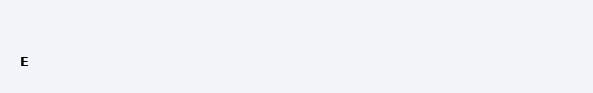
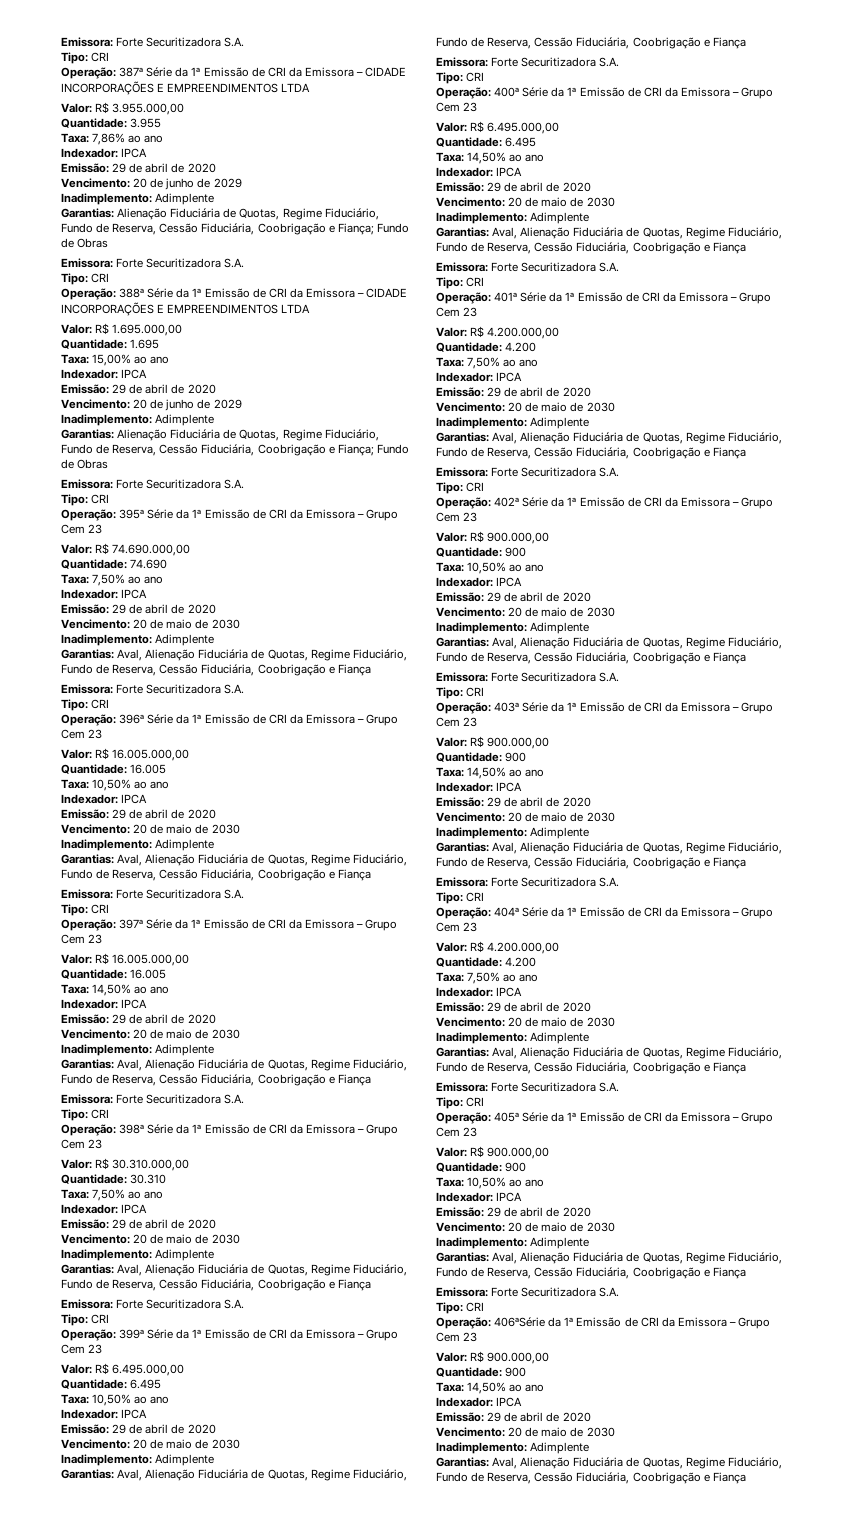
[20,57,29,66] E -> [61,37,245,47] [61,52,110,64] [61,67,407,79] [61,81,311,95] [61,102,185,115] [61,118,162,128] [61,133,164,145] [61,148,148,158] [61,163,216,173] [61,178,242,190] [61,193,215,205] [61,208,379,220] [61,223,409,235] [61,238,109,248] [61,258,245,268] [61,273,110,285] [61,288,408,300] [61,302,311,316] [61,323,183,336] [61,339,160,349] [61,354,170,366] [61,369,148,379] [61,384,216,394] [61,399,242,411] [61,414,215,426] [61,429,379,441] [61,444,409,456] [61,459,109,469] [61,479,245,489] [61,494,110,506] [61,509,399,521] [61,524,103,534] [61,543,191,556] [61,559,168,569] [61,574,164,586] [61,589,148,599] [61,604,216,614] [61,619,240,629] [61,634,215,646] [61,649,407,661] [61,664,371,676] [61,684,245,694] [61,699,110,711] [61,714,399,726] [61,729,103,739] [61,748,190,761] [61,764,167,774] [61,779,170,791] [61,794,148,804] [61,809,216,819] [61,824,240,834] [61,839,215,851] [61,854,407,866] [61,869,371,881] [61,889,245,899] [61,904,110,916] [61,919,398,931] [61,934,103,944] [61,953,190,966] [61,969,167,979] [61,984,170,996] [61,999,148,1009] [61,1014,216,1024] [61,1029,240,1039] [61,1044,215,1056] [61,1059,407,1071] [61,1074,371,1086] [61,1094,245,1104] [61,1109,110,1121] [61,1124,399,1136] [61,1139,103,1149] [61,1158,190,1171] [61,1174,167,1184] [61,1189,164,1201] [61,1204,148,1214] [61,1219,216,1229] [61,1234,240,1244] [61,1249,215,1261] [61,1264,407,1276] [61,1279,371,1291] [61,1299,245,1309] [61,1314,110,1326] [61,1329,399,1341] [61,1344,103,1354] [61,1363,185,1376] [61,1379,162,1389] [61,1394,170,1406] [61,1409,148,1419] [61,1424,216,1434] [61,1439,240,1449] [61,1454,215,1466] [61,1469,407,1481] [436,37,746,49] [436,57,620,67] [436,72,485,84] [436,87,774,99] [436,102,478,112] [436,121,560,134] [436,137,537,147] [436,152,545,164] [436,167,523,177] [436,182,591,192] [436,197,615,207] [436,212,590,224] [436,227,782,239] [436,242,746,254] [436,262,620,272] [436,277,485,289] [436,292,772,304] [436,307,478,317] [436,326,560,339] [436,342,537,352] [436,357,539,369] [436,372,523,382] [436,387,591,397] [436,402,615,412] [436,417,590,429] [436,432,782,444] [436,447,746,459] [436,467,620,477] [436,482,485,494] [436,497,774,509] [436,512,478,522] [436,531,550,544] [436,547,527,557] [436,562,545,574] [436,577,523,587] [436,592,591,602] [436,607,615,617] [436,622,590,634] [436,637,782,649] [436,652,746,664] [436,672,620,682] [436,687,485,699] [436,702,774,714] [436,717,478,727] [436,736,550,749] [436,752,527,762] [436,767,545,779] [436,782,523,792] [436,797,591,807] [436,812,615,822] [436,827,590,839] [436,842,782,854] [436,857,746,869] [436,877,620,887] [436,892,485,904] [436,907,774,919] [436,922,478,932] [436,941,560,954] [436,957,537,967] [436,972,539,984] [436,987,523,997] [436,1002,591,1012] [436,1017,615,1027] [436,1032,590,1044] [436,1047,782,1059] [436,1062,746,1074] [436,1082,620,1092] [436,1097,485,1109] [436,1112,774,1124] [436,1127,478,1137] [436,1146,550,1159] [436,1162,527,1172] [436,1177,545,1189] [436,1192,523,1202] [436,1207,591,1217] [436,1222,615,1232] [436,1237,590,1249] [436,1252,782,1264] [436,1267,746,1279] [436,1287,620,1297] [436,1302,485,1314] [436,1317,771,1329] [436,1332,478,1342] [436,1351,550,1364] [436,1367,527,1377] [436,1382,545,1394] [436,1397,523,1407] [436,1412,591,1422] [436,1427,615,1437] [436,1442,590,1454] [436,1457,782,1469] [436,1472,746,1484] Emissora: Forte Securitizadora S.A. // Tipo: CRI // Operação: 387ª Série da 1ª Emissão de CRI da Emissora – CIDADE INCORPORAÇÕES E EMPREENDIMENTOS LTDA // Valor: R$ 3.955.000,00 // Quantidade: 3.955 // Taxa: 7,86% ao ano // Indexador: IPCA // Emissão: 29 de abril de 2020 // Vencimento: 20 de junho de 2029 // Inadimplemento: Adimplente // Garantias: Alienação Fiduciária de Quotas, Regime Fiduciário, Fundo de Reserva, Cessão Fiduciária, Coobrigação e Fiança; Fundo de Obras // Emissora: Forte Securitizadora S.A. // Tipo: CRI // Operação: 388ª Série da 1ª Emissão de CRI da Emissora – CIDADE INCORPORAÇÕES E EMPREENDIMENTOS LTDA // Valor: R$ 1.695.000,00 // Quantidade: 1.695 // Taxa: 15,00% ao ano // Indexador: IPCA // Emissão: 29 de abril de 2020 // Vencimento: 20 de junho de 2029 // Inadimplemento: Adimplente // Garantias: Alienação Fiduciária de Quotas, Regime Fiduciário, Fundo de Reserva, Cessão Fiduciária, Coobrigação e Fiança; Fundo de Obras // Emissora: Forte Securitizadora S.A. // Tipo: CRI // Operação: 395ª Série da 1ª Emissão de CRI da Emissora – Grupo Cem 23 // Valor: R$ 74.690.000,00 // Quantidade: 74.690 // Taxa: 7,50% ao ano // Indexador: IPCA // Emissão: 29 de abril de 2020 // Vencimento: 20 de maio de 2030 // Inadimplemento: Adimplente // Garantias: Aval, Alienação Fiduciária de Quotas, Regime Fiduciário, Fundo de Reserva, Cessão Fiduciária, Coobrigação e Fiança // Emissora: Forte Securitizadora S.A. // Tipo: CRI // Operação: 396ª Série da 1ª Emissão de CRI da Emissora – Grupo Cem 23 // Valor: R$ 16.005.000,00 // Quantidade: 16.005 // Taxa: 10,50% ao ano // Indexador: IPCA // Emissão: 29 de abril de 2020 // Vencimento: 20 de maio de 2030 // Inadimplemento: Adimplente // Garantias: Aval, Alienação Fiduciária de Quotas, Regime Fiduciário, Fundo de Reserva, Cessão Fiduciária, Coobrigação e Fiança // Emissora: Forte Securitizadora S.A. // Tipo: CRI // Operação: 397ª Série da 1ª Emissão de CRI da Emissora – Grupo Cem 23 // Valor: R$ 16.005.000,00 // Quantidade: 16.005 // Taxa: 14,50% ao ano // Indexador: IPCA // Emissão: 29 de abril de 2020 // Vencimento: 20 de maio de 2030 // Inadimplemento: Adimplente // Garantias: Aval, Alienação Fiduciária de Quotas, Regime Fiduciário, Fundo de Reserva, Cessão Fiduciária, Coobrigação e Fiança // Emissora: Forte Securitizadora S.A. // Tipo: CRI // Operação: 398ª Série da 1ª Emissão de CRI da Emissora – Grupo Cem 23 // Valor: R$ 30.310.000,00 // Quantidade: 30.310 // Taxa: 7,50% ao ano // Indexador: IPCA // Emissão: 29 de abril de 2020 // Vencimento: 20 de maio de 2030 // Inadimplemento: Adimplente // Garantias: Aval, Alienação Fiduciária de Quotas, Regime Fiduciário, Fundo de Reserva, Cessão Fiduciária, Coobrigação e Fiança // Emissora: Forte Securitizadora S.A. // Tipo: CRI // Operação: 399ª Série da 1ª Emissão de CRI da Emissora – Grupo Cem 23 // Valor: R$ 6.495.000,00 // Quantidade: 6.495 // Taxa: 10,50% ao ano // Indexador: IPCA // Emissão: 29 de abril de 2020 // Vencimento: 20 de maio de 2030 // Inadimplemento: Adimplente // Garantias: Aval, Alienação Fiduciária de Quotas, Regime Fiduciário, Fundo de Reserva, Cessão Fiduciária, Coobrigação e Fiança // Emissora: Forte Securitizadora S.A. // Tipo: CRI // Operação: 400ª Série da 1ª Emissão de CRI da Emissora – Grupo Cem 23 // Valor: R$ 6.495.000,00 // Quantidade: 6.495 // Taxa: 14,50% ao ano // Indexador: IPCA // Emissão: 29 de abril de 2020 // Vencimento: 20 de maio de 2030 // Inadimplemento: Adimplente // Garantias: Aval, Alienação Fiduciária de Quotas, Regime Fiduciário, Fundo de Reserva, Cessão Fiduciária, Coobrigação e Fiança // Emissora: Forte Securitizadora S.A. // Tipo: CRI // Operação: 401ª Série da 1ª Emissão de CRI da Emissora – Grupo Cem 23 // Valor: R$ 4.200.000,00 // Quantidade: 4.200 // Taxa: 7,50% ao ano // Indexador: IPCA // Emissão: 29 de abril de 2020 // Vencimento: 20 de maio de 2030 // Inadimplemento: Adimplente // Garantias: Aval, Alienação Fiduciária de Quotas, Regime Fiduciário, Fundo de Reserva, Cessão Fiduciária, Coobrigação e Fiança // Emissora: Forte Securitizadora S.A. // Tipo: CRI // Operação: 402ª Série da 1ª Emissão de CRI da Emissora – Grupo Cem 23 // Valor: R$ 900.000,00 // Quantidade: 900 // Taxa: 10,50% ao ano // Indexador: IPCA // Emissão: 29 de abril de 2020 // Vencimento: 20 de maio de 2030 // Inadimplemento: Adimplente // Garantias: Aval, Alienação Fiduciária de Quotas, Regime Fiduciário, Fundo de Reserva, Cessão Fiduciária, Coobrigação e Fiança // Emissora: Forte Securitizadora S.A. // Tipo: CRI // Operação: 403ª Série da 1ª Emissão de CRI da Emissora – Grupo Cem 23 // Valor: R$ 900.000,00 // Quantidade: 900 // Taxa: 14,50% ao ano // Indexador: IPCA // Emissão: 29 de abril de 2020 // Vencimento: 20 de maio de 2030 // Inadimplemento: Adimplente // Garantias: Aval, Alienação Fiduciária de Quotas, Regime Fiduciário, Fundo de Reserva, Cessão Fiduciária, Coobrigação e Fiança // Emissora: Forte Securitizadora S.A. // Tipo: CRI // Operação: 404ª Série da 1ª Emissão de CRI da Emissora – Grupo Cem 23 // Valor: R$ 4.200.000,00 // Quantidade: 4.200 // Taxa: 7,50% ao ano // Indexador: IPCA // Emissão: 29 de abril de 2020 // Vencimento: 20 de maio de 2030 // Inadimplemento: Adimplente // Garantias: Aval, Alienação Fiduciária de Quotas, Regime Fiduciário, Fundo de Reserva, Cessão Fiduciária, Coobrigação e Fiança // Emissora: Forte Securitizadora S.A. // Tipo: CRI // Operação: 405ª Série da 1ª Emissão de CRI da Emissora – Grupo Cem 23 // Valor: R$ 900.000,00 // Quantidade: 900 // Taxa: 10,50% ao ano // Indexador: IPCA // Emissão: 29 de abril de 2020 // Vencimento: 20 de maio de 2030 // Inadimplemento: Adimplente // Garantias: Aval, Alienação Fiduciária de Quotas, Regime Fiduciário, Fundo de Reserva, Cessão Fiduciária, Coobrigação e Fiança // Emissora: Forte Securitizadora S.A. // Tipo: CRI // Operação: 406ªSérie da 1ª Emissão de CRI da Emissora – Grupo Cem 23 // Valor: R$ 900.000,00 // Quantidade: 900 // Taxa: 14,50% ao ano // Indexador: IPCA // Emissão: 29 de abril de 2020 // Vencimento: 20 de maio de 2030 // Inadimplemento: Adimplente // Garantias: Aval, Alienação Fiduciária de Quotas, Regime Fiduciário, Fundo de Reserva, Cessão Fiduciária, Coobrigação e Fiança

